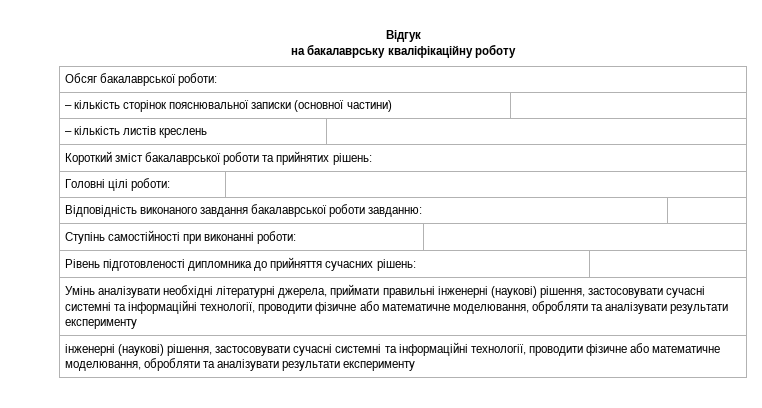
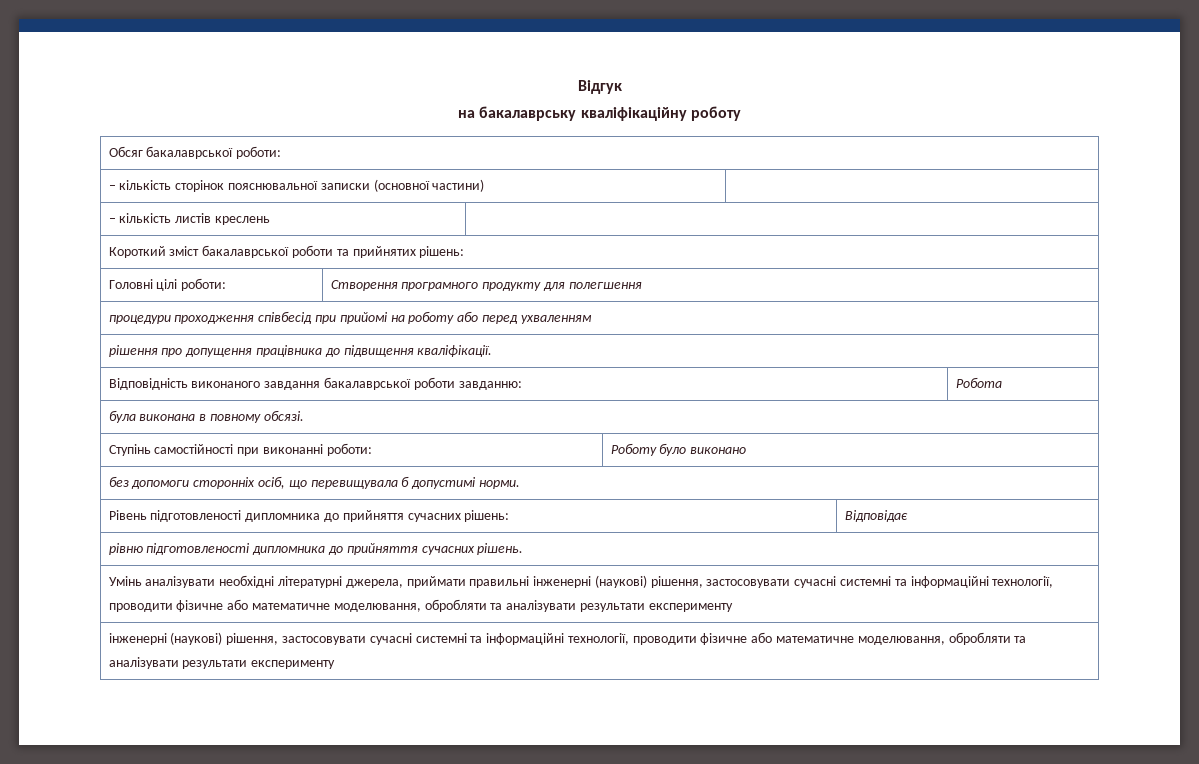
(171, 184) none -> [330,280,642,291] [108,311,592,324] [108,345,493,357] Створення програмного продукту для полегшення // процедури проходження співбесід при прийомі на роботу або перед ухваленням // рішення про допущення працівника до підвищення кваліфікації.
(423, 212) none -> [955,377,1002,388] [108,410,304,423] Робота // була виконана в повному обсязі.
(297, 237) none -> [610,443,747,456] [108,476,520,489] Роботу було виконано // без допомоги сторонніх осіб, що перевищувала б допустимі норми.
(416, 265) none -> [844,510,908,522] [108,543,524,555] Відповідає // рівню підготовленості дипломника до прийняття сучасних рішень.

